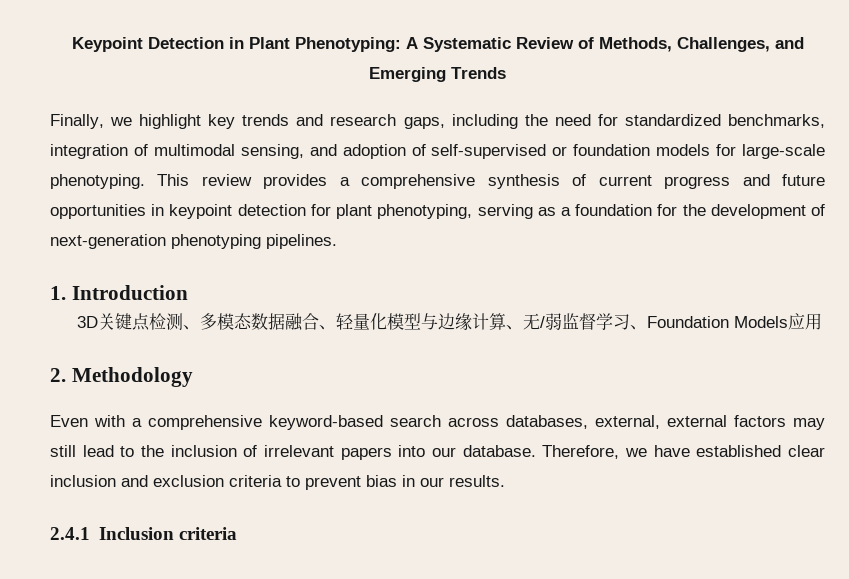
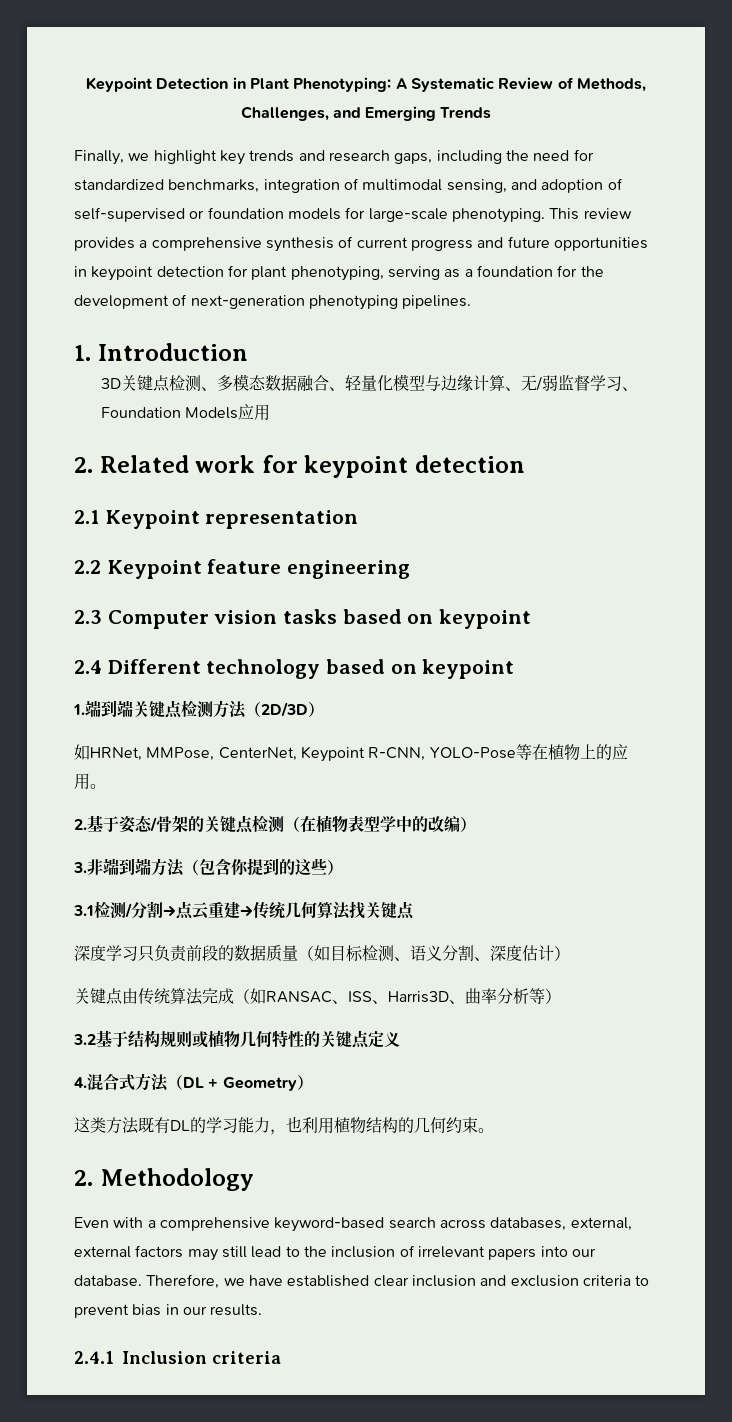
(823, 321) none -> [74,455,526,478] [74,510,359,529] [74,559,411,579] [74,609,532,629] [74,659,515,679] [73,700,324,719] [74,744,628,762] [74,773,106,790] [74,815,476,833] [73,858,343,877] [73,901,414,920] [74,945,570,962] [74,988,561,1005] [73,1030,400,1048] [74,1073,313,1092] [74,1116,494,1135] // 2. Related work for keypoint detection // 2.1 Keypoint representation // 2.2 Keypoint feature engineering // 2.3 Computer vision tasks based on keypoint // 2.4 Different technology based on keypoint // 1.端到端关键点检测方法（2D/3D） // 如HRNet, MMPose, CenterNet, Keypoint R-CNN, YOLO-Pose等在植物上的应用。 // 2.基于姿态/骨架的关键点检测（在植物表型学中的改编） // 3.非端到端方法（包含你提到的这些） // 3.1检测/分割→点云重建→传统几何算法找关键点 // 深度学习只负责前段的数据质量（如目标检测、语义分割、深度估计） // 关键点由传统算法完成（如RANSAC、ISS、Harris3D、曲率分析等） // 3.2基于结构规则或植物几何特性的关键点定义 // 4.混合式方法（DL + Geometry） // 这类方法既有DL的学习能力，也利用植物结构的几何约束。

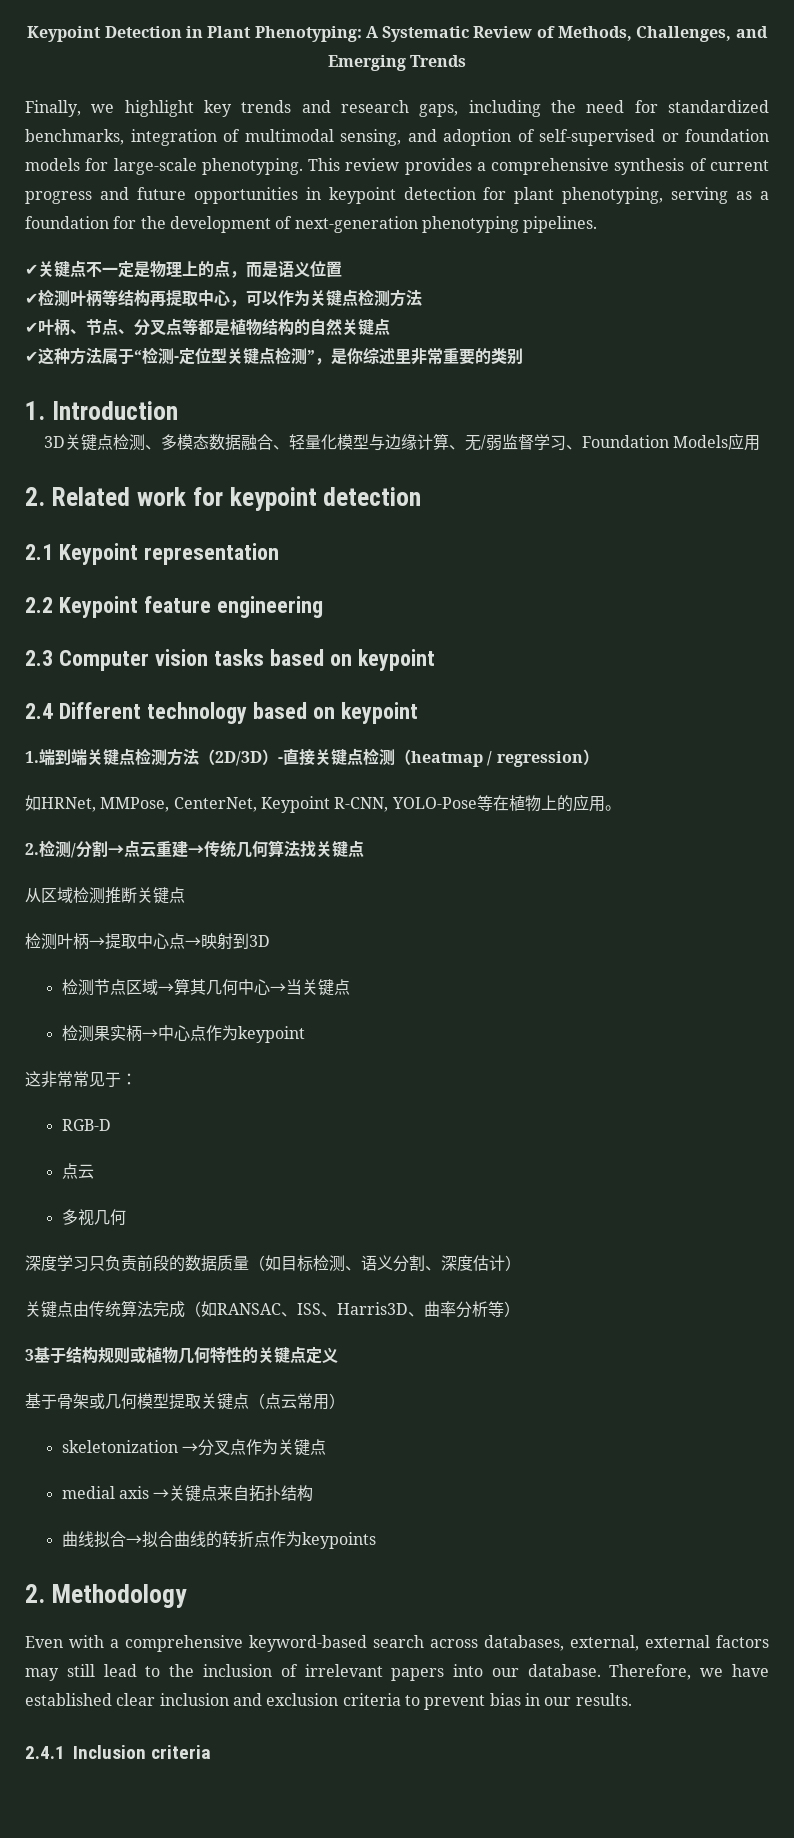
(472, 302) none -> [25,260,342,278] [25,289,422,307] [25,318,390,336] [25,347,523,365] // ✔关键点不一定是物理上的点，而是语义位置 // ✔检测叶柄等结构再提取中心，可以作为关键点检测方法 // ✔叶柄、节点、分叉点等都是植物结构的自然关键点 // ✔这种方法属于“检测-定位型关键点检测”，是你综述里非常重要的类别
(324, 709) none -> [278,748,599,767] -直接关键点检测（heatmap / regression）
[87,815,476,833] [73,858,343,877] [73,905,94,916] 基于姿态/骨架的关键点检测（在植物表型学中的改编） // 3.非端到端方法（包含你提到的这些） // 3.1 -> (39, 849) none
(414, 910) none -> [25,887,185,904] [25,933,270,950] [61,978,350,996] [61,1025,305,1043] [25,1071,137,1088] [61,1119,111,1131] [61,1163,94,1179] [61,1209,126,1226] // 从区域检测推断关键点 // 检测叶柄→提取中心点→映射到3D // 检测节点区域→算其几何中心→当关键点 // 检测果实柄→中心点作为keypoint // 这非常常见于： // RGB-D // 点云 // 多视几何
[73,1034,96,1045] 3.2 -> [25,1349,34,1361] 3
[74,1073,313,1092] [74,1116,494,1135] 4.混合式方法（DL + Geometry） // 这类方法既有DL的学习能力，也利用植物结构的几何约束。 -> [25,1393,345,1410] [61,1439,326,1456] [61,1485,314,1502] [61,1531,376,1549] 基于骨架或几何模型提取关键点（点云常用） // skeletonization →分叉点作为关键点 // medial axis →关键点来自拓扑结构 // 曲线拟合→拟合曲线的转折点作为keypoints

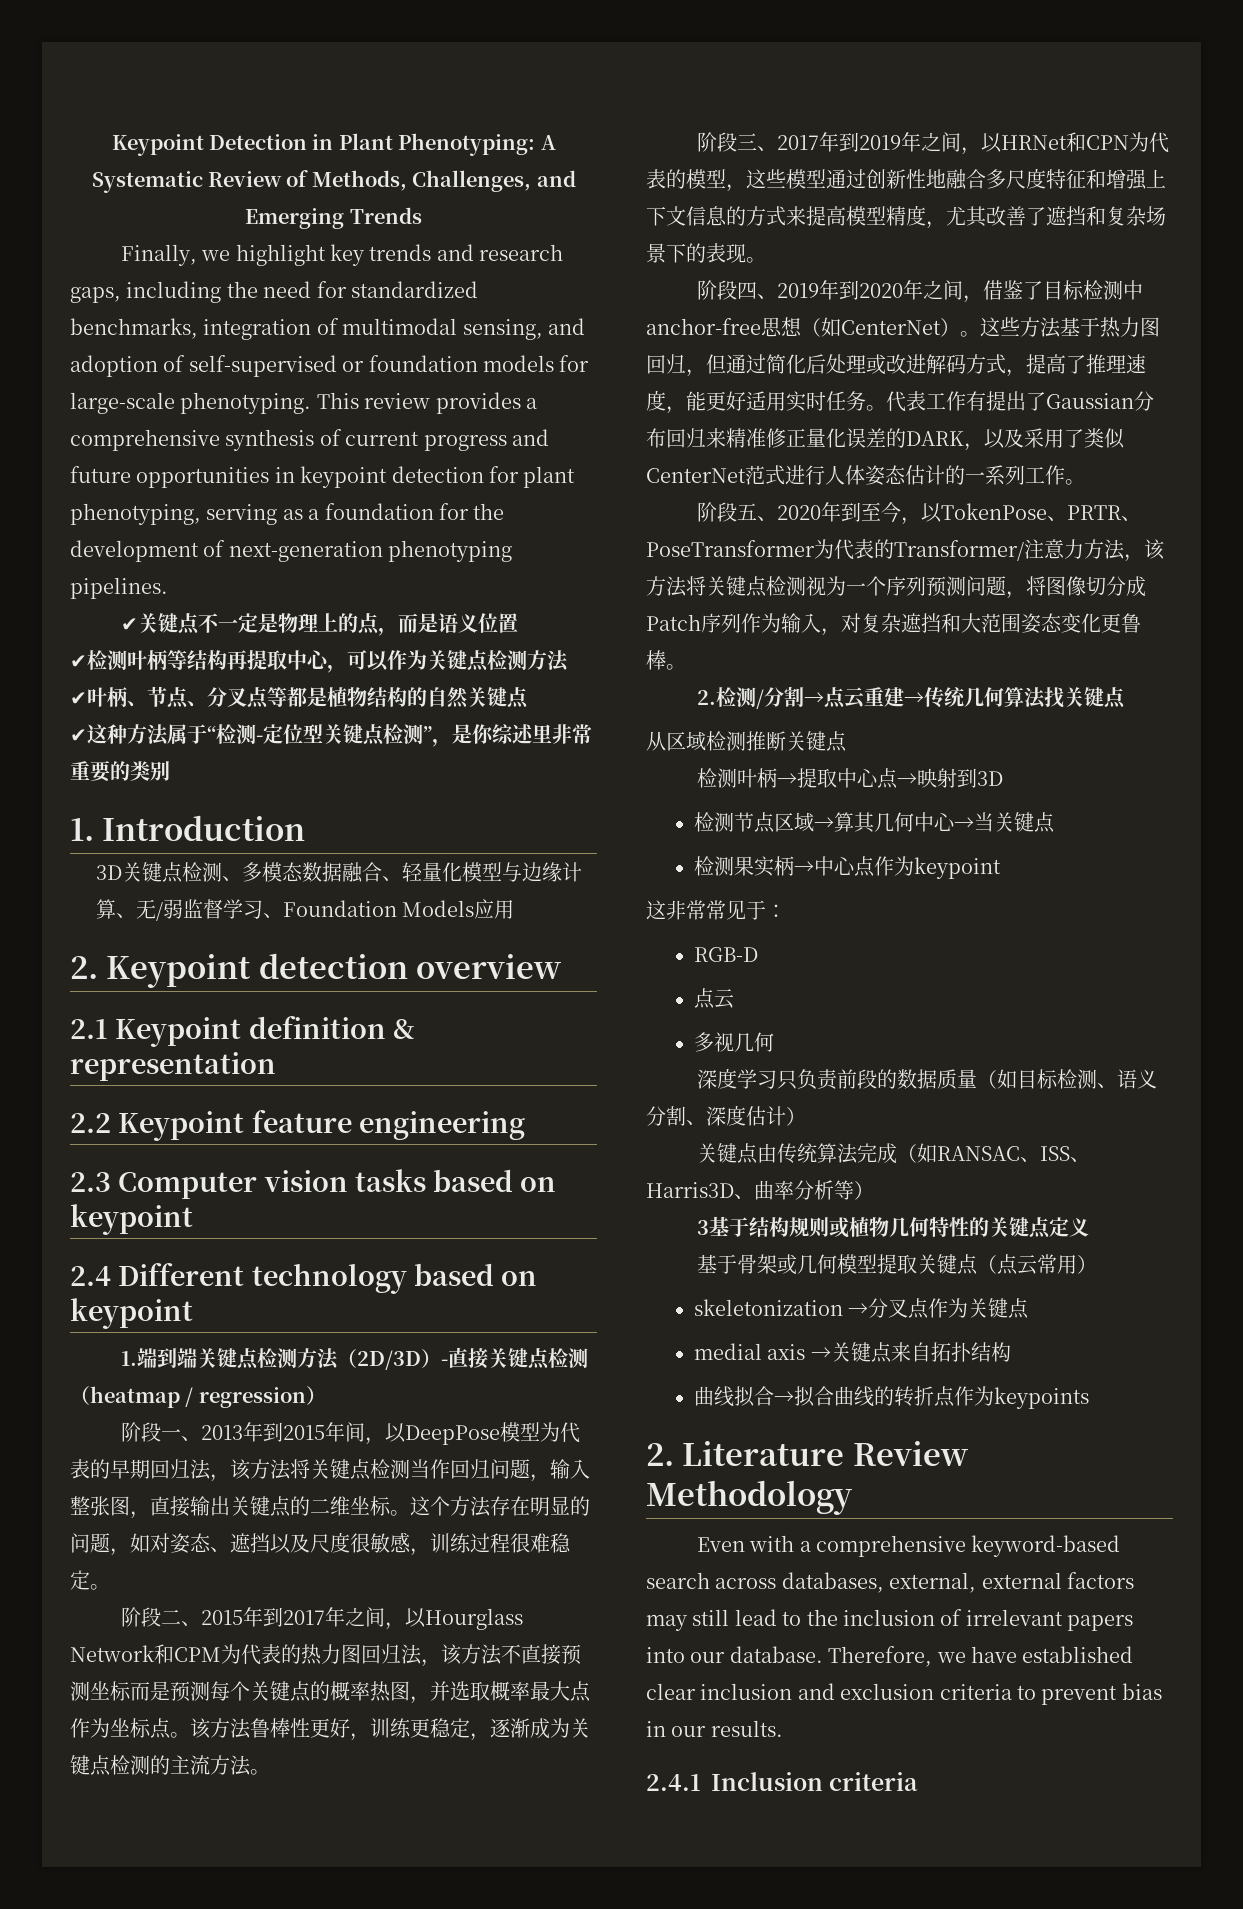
[51,487,422,511] Related work for keypoint detection -> [106,953,562,988] Keypoint detection overview
(138, 554) none -> [248,1016,415,1039] definition &
[25,794,605,813] 如HRNet, MMPose, CenterNet, Keypoint R-CNN, YOLO-Pose等在植物上的应用 -> [120,1422,580,1445] [70,1459,590,1482] [70,1496,590,1519] [70,1532,571,1556] [70,1570,110,1590] [120,1607,523,1630] [70,1644,581,1667] [70,1681,591,1704] [70,1718,590,1741] [70,1755,270,1776] [696,132,1169,155] [646,168,1166,192] [646,205,1166,229] [646,243,766,263] [696,280,1143,303] [646,317,1160,338] [646,354,1146,377] [646,390,1154,414] [646,428,1125,451] [646,465,1085,486] [696,502,1141,525] [646,539,1165,562] [646,576,1146,599] [646,613,1141,636] [646,650,666,670] 阶段一、2013年到2015年间，以DeepPose模型为代表的早期回归法，该方法将关键点检测当作回归问题，输入整张图，直接输出关键点的二维坐标。这个方法存在明显的问题，如对姿态、遮挡以及尺度很敏感，训练过程很难稳定。 // 阶段二、2015年到2017年之间，以Hourglass Network和CPM为代表的热力图回归法，该方法不直接预测坐标而是预测每个关键点的概率热图，并选取概率最大点作为坐标点。该方法鲁棒性更好，训练更稳定，逐渐成为关键点检测的主流方法。 // 阶段三、2017年到2019年之间，以HRNet和CPN为代表的模型，这些模型通过创新性地融合多尺度特征和增强上下文信息的方式来提高模型精度，尤其改善了遮挡和复杂场景下的表现。 // 阶段四、2019年到2020年之间，借鉴了目标检测中anchor-free思想（如CenterNet）。这些方法基于热力图回归，但通过简化后处理或改进解码方式，提高了推理速度，能更好适用实时任务。代表工作有提出了Gaussian分布回归来精准修正量化误差的DARK，以及采用了类似CenterNet范式进行人体姿态估计的一系列工作。 // 阶段五、2020年到至今，以TokenPose、PRTR、PoseTransformer为代表的Transformer/注意力方法，该方法将关键点检测视为一个序列预测问题，将图像切分成Patch序列作为输入，对复杂遮挡和大范围姿态变化更鲁棒
(45, 1593) none -> [682,1441,968,1466] Literature Review

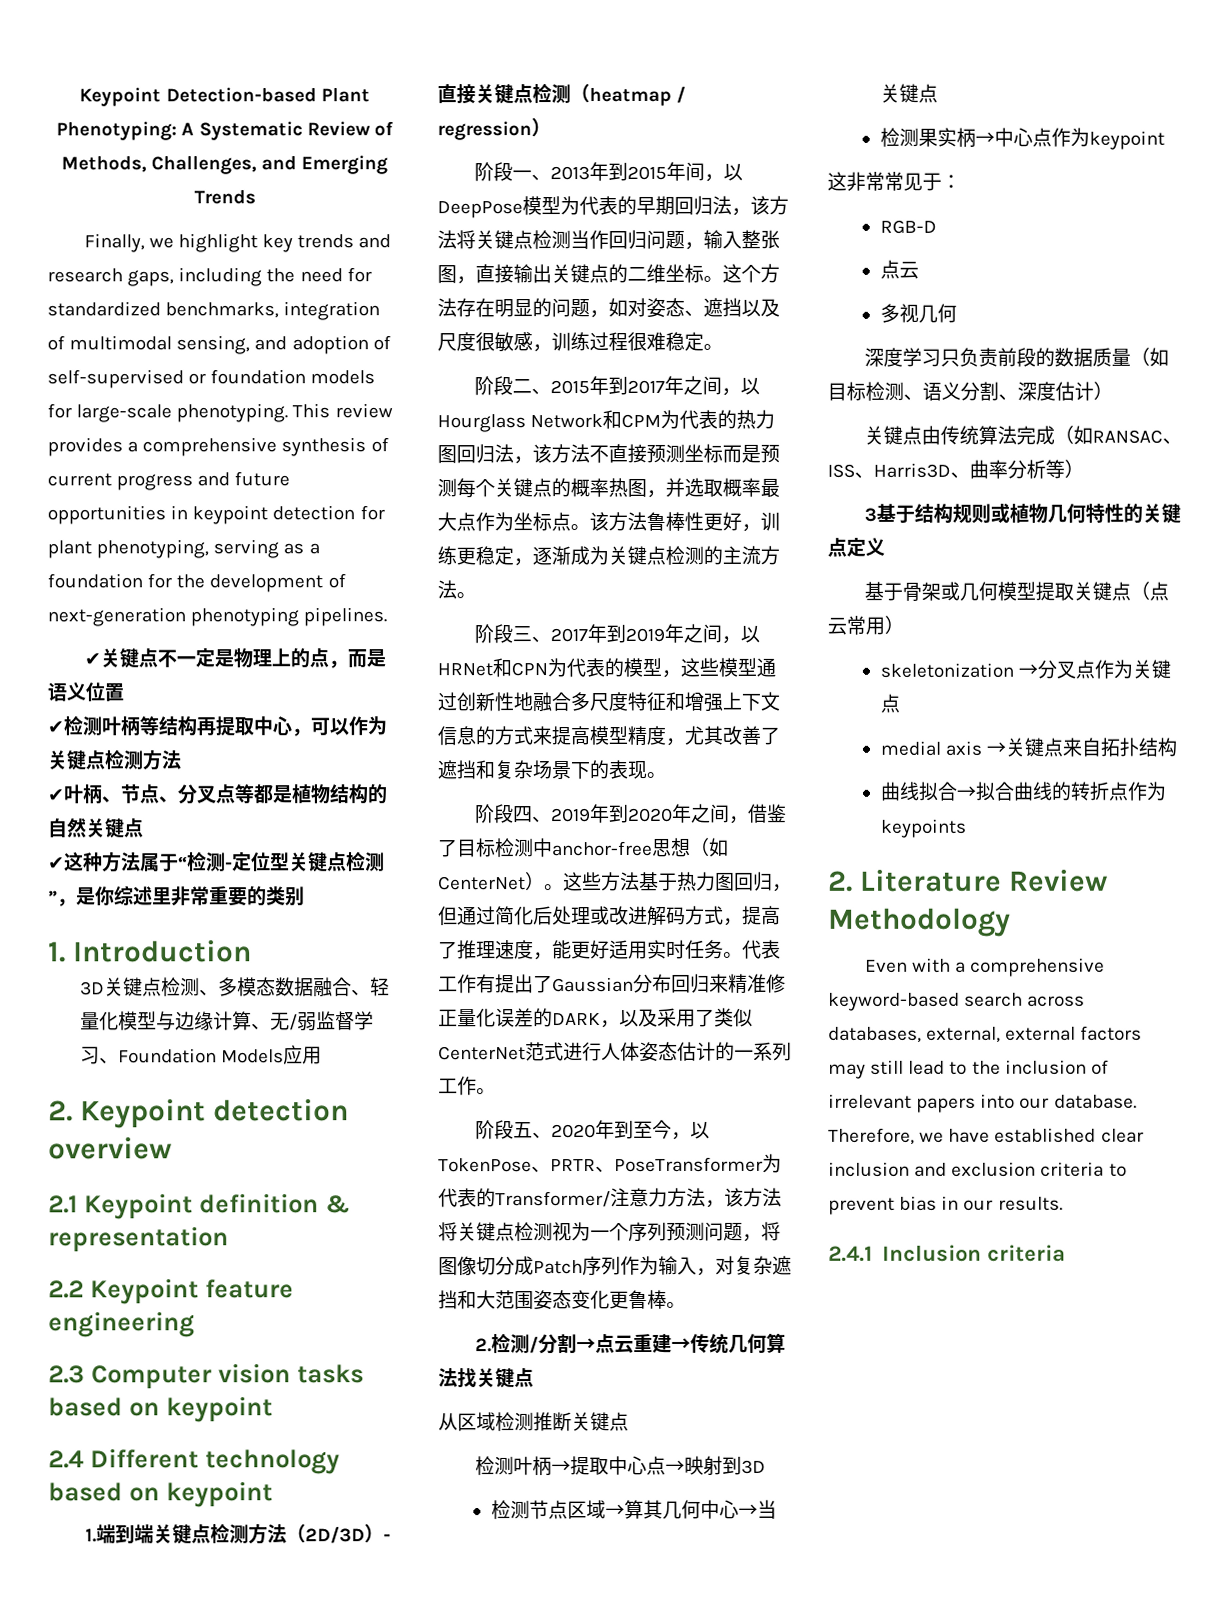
[111,134,334,156] Keypoint Detection in -> [79,87,317,107] Keypoint Detection-based

